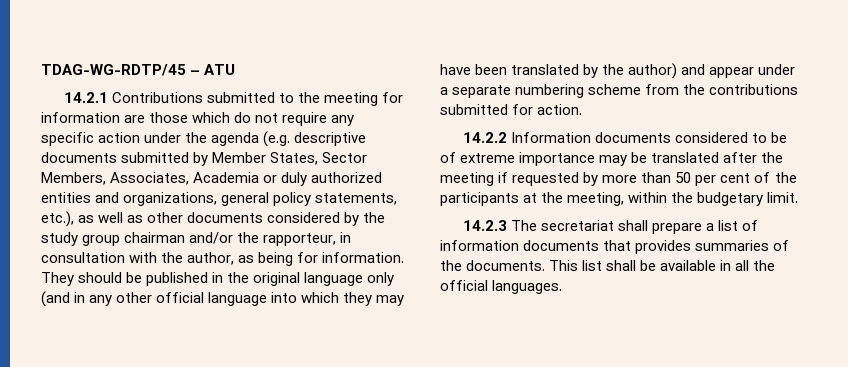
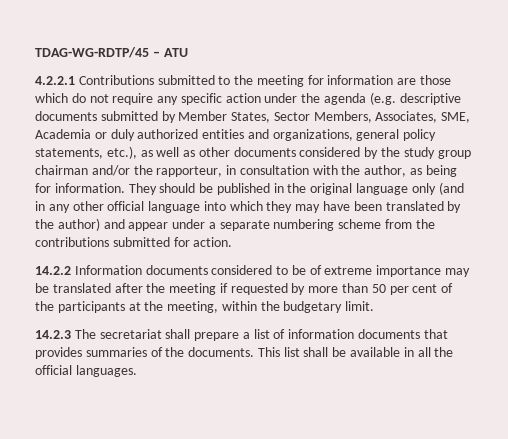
[63,92,108,103] 14.2.1 -> [35,76,75,85] 4.2.2.1
(190, 178) none -> [441,112,471,123] SME,

